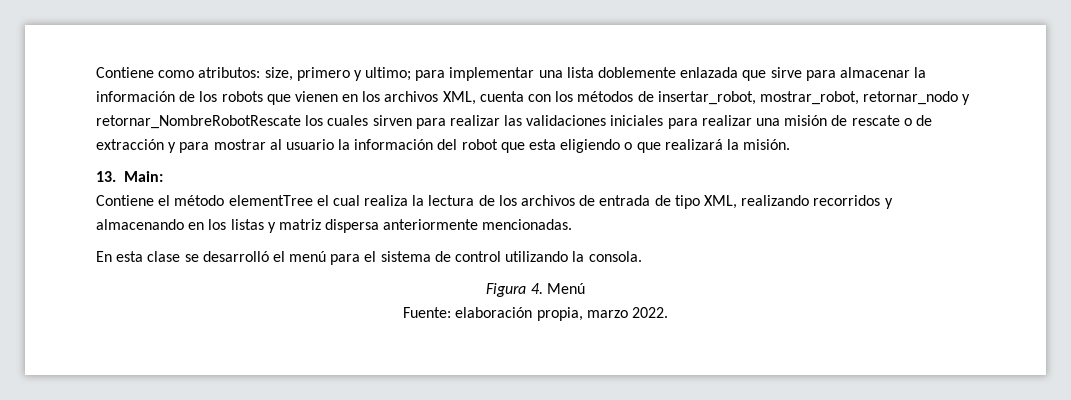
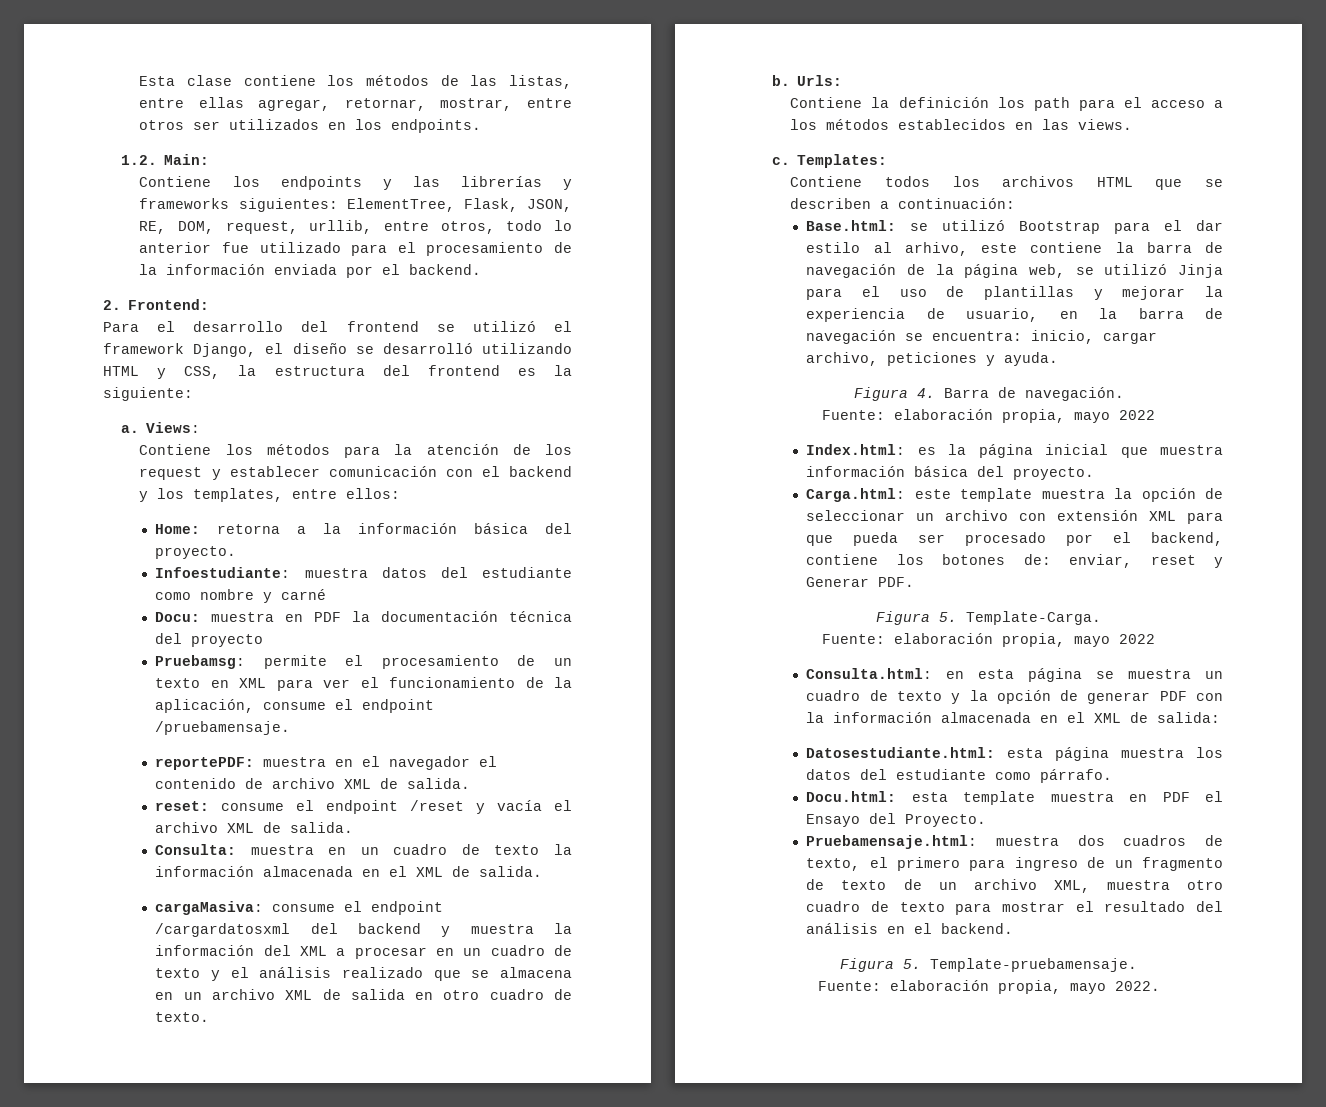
[96,67,927,81] [96,91,971,105] [96,115,932,129] [96,139,791,153] [96,171,163,182] [96,195,893,209] [96,219,573,233] [96,251,642,265] Contiene como atributos: size, primero y ultimo; para implementar una lista doblemente enlazada que sirve para almacenar la información de los robots que vienen en los archivos XML, cuenta con los métodos de insertar_robot, mostrar_robot, retornar_nodo y retornar_NombreRobotRescate los cuales sirven para realizar las validaciones iniciales para realizar una misión de rescate o de extracción y para mostrar al usuario la información del robot que esta eligiendo o que realizará la misión. // 13. Main: // Contiene el método elementTree el cual realiza la lectura de los archivos de entrada de tipo XML, realizando recorridos y almacenando en los listas y matriz dispersa anteriormente mencionadas. // En esta clase se desarrolló el menú para el sistema de control utilizando la consola. -> [139,75,572,89] [139,97,572,111] [139,119,482,133] [121,154,210,165] [139,176,573,190] [139,198,572,212] [139,220,572,234] [139,242,572,256] [139,264,482,278] [103,299,210,310] [103,321,572,332] [103,343,572,357] [103,365,572,379] [103,387,193,401] [121,422,201,433] [139,444,573,458] [139,466,572,480] [139,488,401,502] [155,523,572,534] [155,546,237,559] [155,567,572,578] [155,589,327,603] [155,611,572,622] [155,633,264,647] [155,655,572,669] [155,677,572,691] [155,699,435,713] [155,721,291,735] [155,756,498,770] [155,778,471,789] [155,800,572,814] [155,822,354,833] [155,844,572,855] [155,866,543,877] [155,901,444,915] [155,923,572,937] [155,945,573,959] [155,967,572,981] [155,989,572,1000] [155,1012,210,1022] [772,75,843,86] [790,97,1223,111] [790,119,1133,130] [772,154,888,168] [790,176,1223,190] [790,198,1016,209] [806,220,1223,234] [806,242,1223,256] [806,264,1223,278] [806,286,1223,300] [806,308,1223,322] [806,330,1158,344] [806,352,1059,366] Esta clase contiene los métodos de las listas, entre ellas agregar, retornar, mostrar, entre otros ser utilizados en los endpoints. // 1.2. Main: // Contiene los endpoints y las librerías y frameworks siguientes: ElementTree, Flask, JSON, RE, DOM, request, urllib, entre otros, todo lo anterior fue utilizado para el procesamiento de la información enviada por el backend. // 2. Frontend: // Para el desarrollo del frontend se utilizó el framework Django, el diseño se desarrolló utilizando HTML y CSS, la estructura del frontend es la siguiente: // a. Views: // Contiene los métodos para la atención de los request y establecer comunicación con el backend y los templates, entre ellos: // Home: retorna a la información básica del proyecto. // Infoestudiante: muestra datos del estudiante como nombre y carné // Docu: muestra en PDF la documentación técnica del proyecto // Pruebamsg: permite el procesamiento de un texto en XML para ver el funcionamiento de la aplicación, consume el endpoint /pruebamensaje. // reportePDF: muestra en el navegador el contenido de archivo XML de salida. // reset: consume el endpoint /reset y vacía el archivo XML de salida. // Consulta: muestra en un cuadro de texto la información almacenada en el XML de salida. // cargaMasiva: consume el endpoint /cargardatosxml del backend y muestra la información del XML a procesar en un cuadro de texto y el análisis realizado que se almacena en un archivo XML de salida en otro cuadro de texto. // b. Urls: // Contiene la definición los path para el acceso a los métodos establecidos en las views. // c. Templates: // Contiene todos los archivos HTML que se describen a continuación: // Base.html: se utilizó Bootstrap para el dar estilo al arhivo, este contiene la barra de navegación de la página web, se utilizó Jinja para el uso de plantillas y mejorar la experiencia de usuario, en la barra de navegación se encuentra: inicio, cargar archivo, peticiones y ayuda.
[546,283,585,294] [403,307,628,321] Menú // Fuente: elaboración propia, marzo -> [943,387,1124,401] [822,409,1155,423] [806,444,1223,458] [806,466,1095,480] [806,488,1223,502] [806,510,1223,524] [806,532,1223,546] [806,554,1223,568] [806,577,915,587] [876,611,1101,625] [822,633,1155,647] [806,668,1223,682] [806,690,1223,704] [806,712,1221,723] [806,747,1223,761] [806,769,1113,783] [806,791,1223,805] [806,813,987,827] [806,835,1223,849] [806,857,1223,871] [806,879,1223,893] [806,901,1223,915] [806,923,1014,934] [840,958,1137,972] [817,980,1106,994] Barra de navegación. // Fuente: elaboración propia, mayo 2022 // Index.html: es la página inicial que muestra información básica del proyecto. // Carga.html: este template muestra la opción de seleccionar un archivo con extensión XML para que pueda ser procesado por el backend, contiene los botones de: enviar, reset y Generar PDF. // Figura 5. Template-Carga. // Fuente: elaboración propia, mayo 2022 // Consulta.html: en esta página se muestra un cuadro de texto y la opción de generar PDF con la información almacenada en el XML de salida: // Datosestudiante.html: esta página muestra los datos del estudiante como párrafo. // Docu.html: esta template muestra en PDF el Ensayo del Proyecto. // Pruebamensaje.html: muestra dos cuadros de texto, el primero para ingreso de un fragmento de texto de un archivo XML, muestra otro cuadro de texto para mostrar el resultado del análisis en el backend. // Figura 5. Template-pruebamensaje. // Fuente: elaboración propia, mayo

